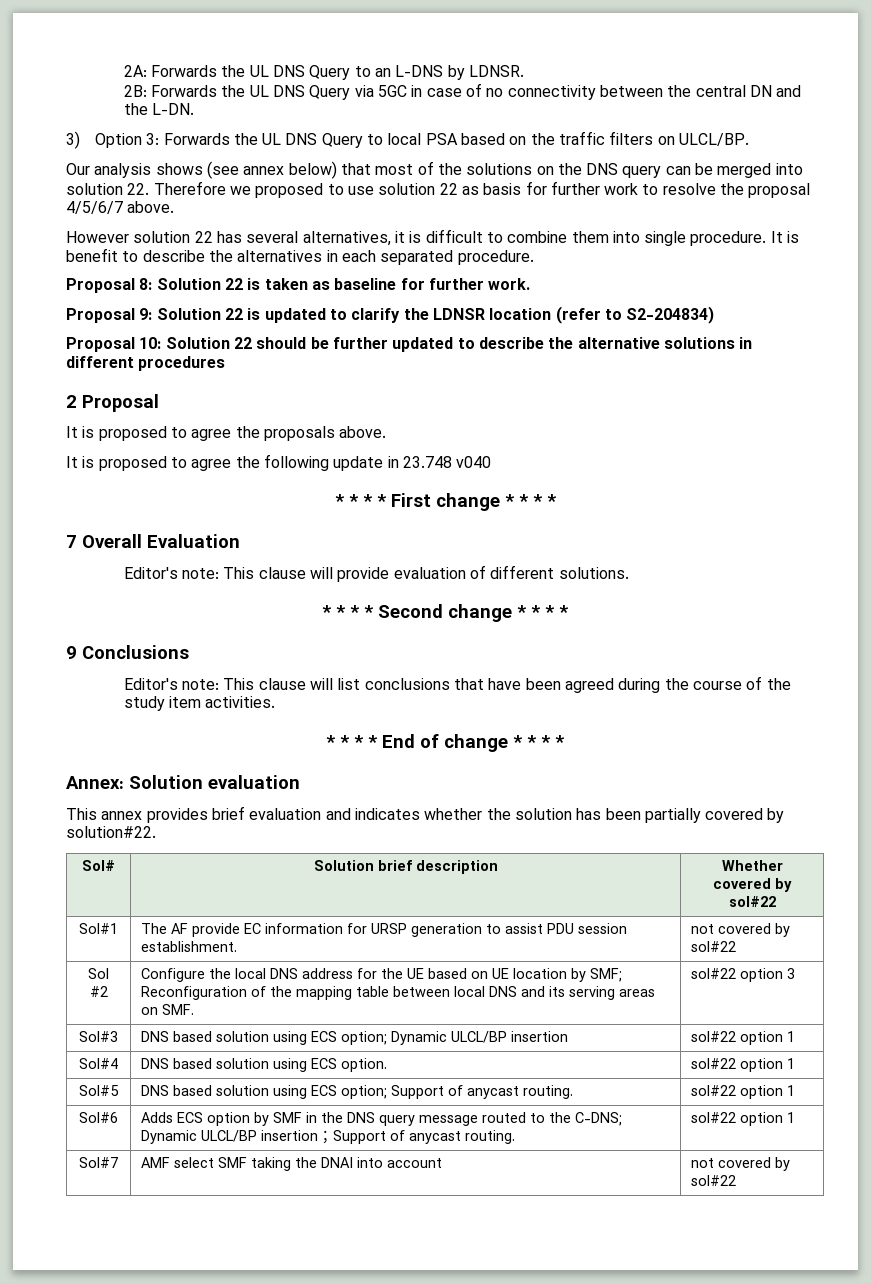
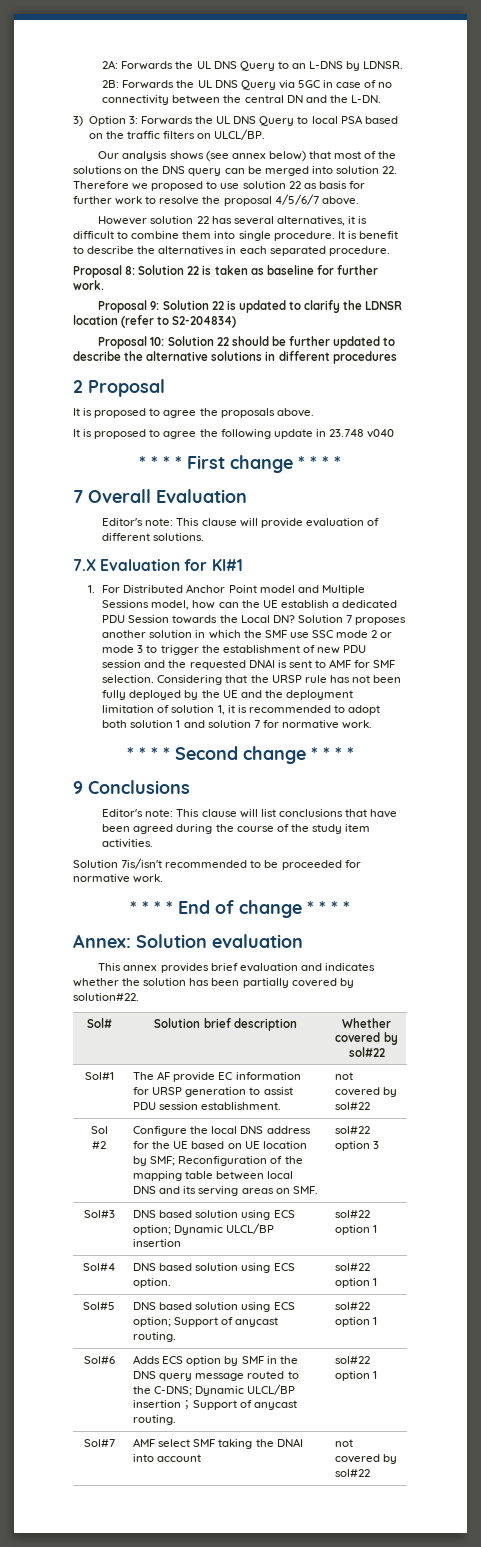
(629, 573) none -> [73,559,243,571] [87,584,365,595] [102,600,398,610] [102,615,407,625] [102,630,393,639] [102,645,367,655] [102,659,396,670] [102,675,402,685] [102,690,353,700] [102,705,381,715] [102,720,373,729] // 7.X Evaluation for KI#1 // 1. For Distributed Anchor Point model and Multiple Sessions model, how can the UE establish a dedicated PDU Session towards the Local DN? Solution 7 proposes another solution in which the SMF use SSC mode 2 or mode 3 to trigger the establishment of new PDU session and the requested DNAI is sent to AMF for SMF selection. Considering that the URSP rule has not been fully deployed by the UE and the deployment limitation of solution 1, it is recommended to adopt both solution 1 and solution 7 for normative work.
(276, 702) none -> [73,858,361,870] [73,874,164,883] // Solution 7is/isn't recommended to be proceeded for normative work.

